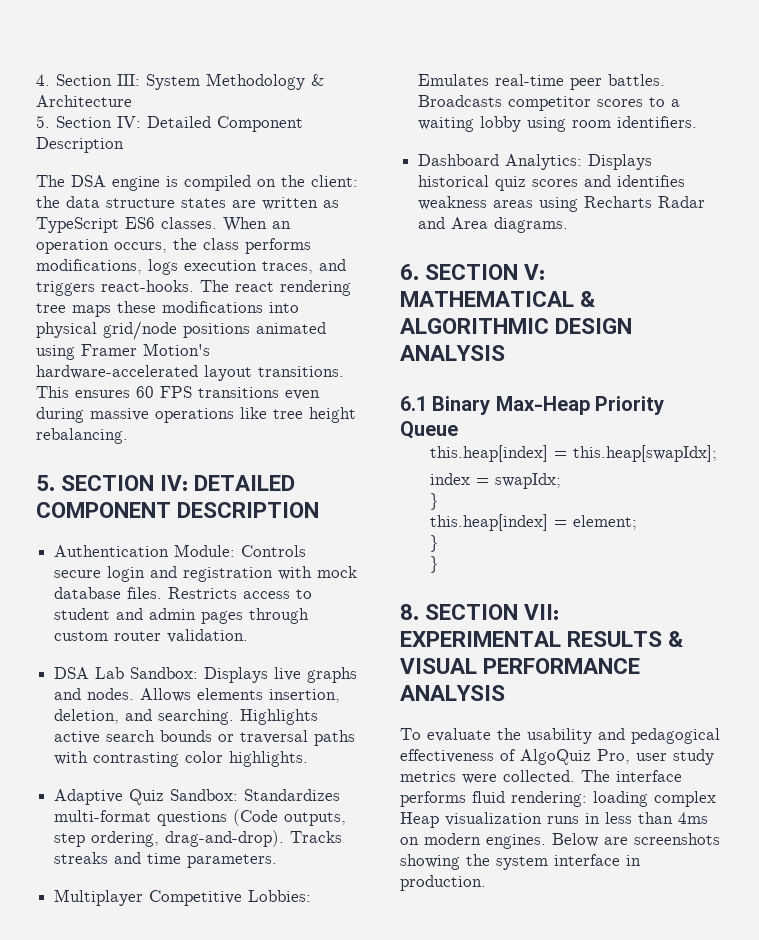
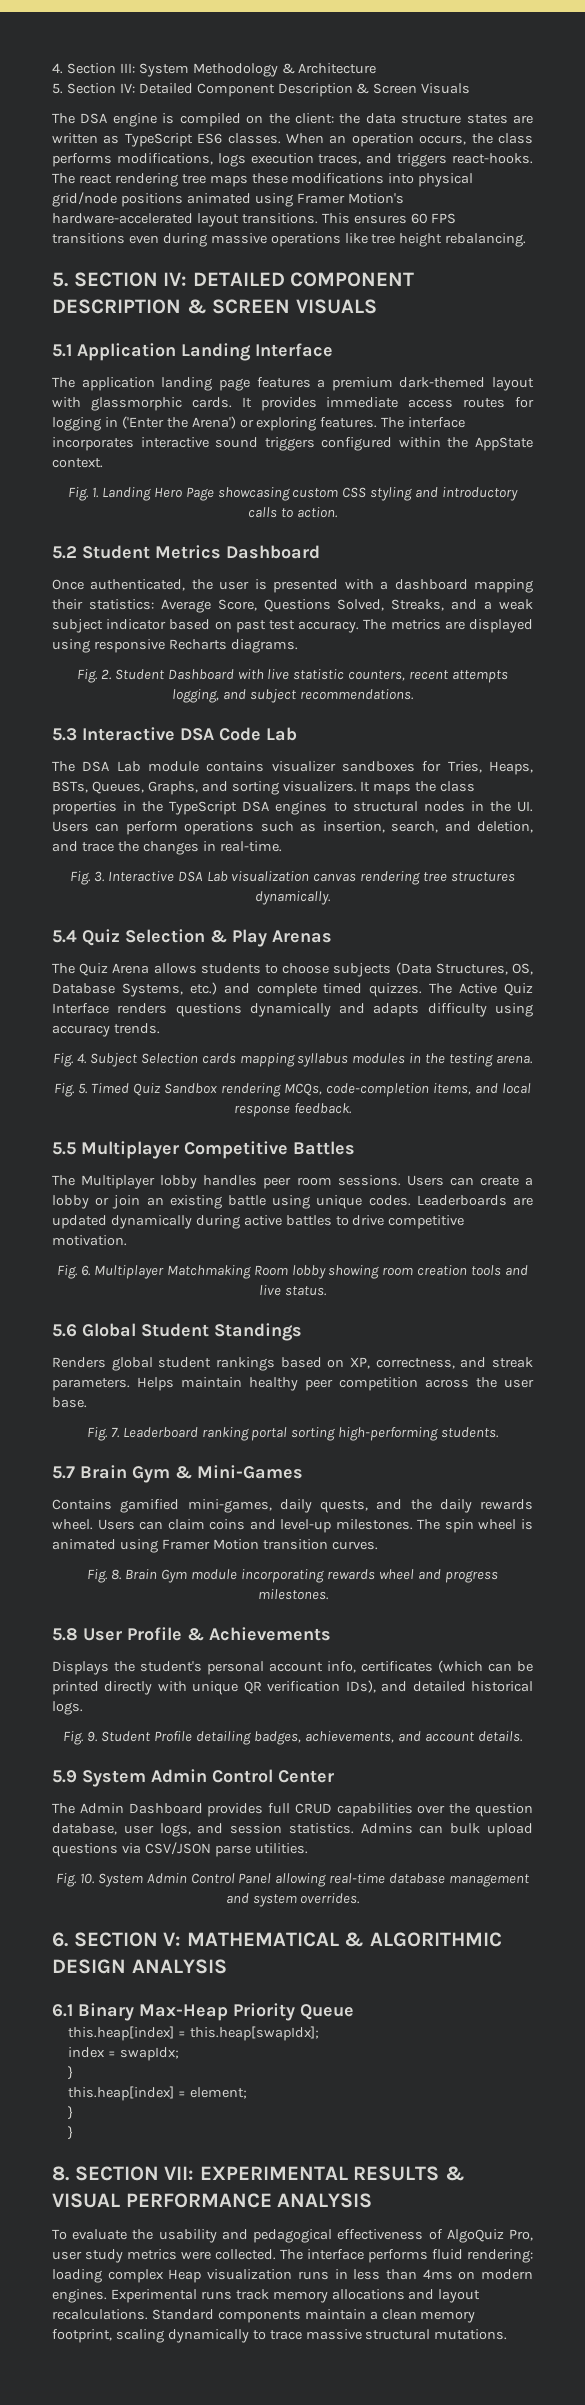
(124, 145) none -> [356,83,471,94] & Screen Visuals
[54,544,307,557] [54,566,358,582] [54,587,313,599] [54,608,310,624] [54,629,249,643] [54,667,358,683] [54,688,341,703] [54,709,319,725] [54,730,356,746] [54,751,309,767] [54,789,341,805] [54,809,347,826] [54,830,343,847] [54,852,278,868] [54,889,312,906] [418,74,666,90] [418,95,681,111] [418,116,698,132] [418,154,653,170] [418,175,686,191] [418,196,706,212] [418,217,569,233] // Authentication Module: Controls secure login and registration with mock database files. Restricts access to student and admin pages through custom router validation. // DSA Lab Sandbox: Displays live graphs and nodes. Allows elements insertion, deletion, and searching. Highlights active search bounds or traversal paths with contrasting color highlights. // Adaptive Quiz Sandbox: Standardizes multi-format questions (Code outputs, step ordering, drag-and-drop). Tracks streaks and time parameters. // Multiplayer Competitive Lobbies: Emulates real-time peer battles. Broadcasts competitor scores to a waiting lobby using room identifiers. // Dashboard Analytics: Displays historical quiz scores and identifies weakness areas using Recharts Radar and Area diagrams. -> [186,299,377,314] [52,343,333,361] [52,377,534,391] [52,397,534,411] [52,416,466,431] [52,437,533,451] [52,458,103,468] [67,487,519,501] [248,507,338,518] [52,545,320,559] [52,579,534,593] [52,599,534,613] [52,619,533,633] [52,639,298,653] [76,669,509,683] [172,689,414,703] [52,727,297,741] [52,761,533,775] [52,781,476,795] [52,801,533,815] [52,821,533,835] [52,841,282,855] [69,871,516,885] [255,891,331,905] [52,929,332,947] [52,962,533,977] [52,982,534,997] [52,1003,533,1017] [52,1023,160,1037] [52,1053,534,1067] [54,1083,531,1097] [234,1103,352,1117] [52,1141,355,1159] [52,1175,534,1189] [52,1195,533,1209] [52,1215,465,1229] [52,1235,127,1246] [56,1265,529,1279] [259,1285,327,1296] [52,1323,302,1341] [52,1357,533,1371] [52,1377,534,1391] [52,1397,87,1408] [86,1427,500,1441] [52,1465,303,1483] [52,1499,533,1513] [52,1519,533,1533] [52,1539,378,1553] [87,1569,498,1583] [257,1589,329,1600] [52,1627,331,1641] [52,1660,533,1675] [52,1680,533,1695] [52,1701,83,1715] [63,1731,523,1745] [52,1769,334,1787] [52,1803,533,1817] [52,1823,533,1837] [52,1842,308,1857] [55,1873,531,1887] [225,1893,361,1907] & SCREEN VISUALS // 5.1 Application Landing Interface // The application landing page features a premium dark-themed layout with glassmorphic cards. It provides immediate access routes for logging in ('Enter the Arena') or exploring features. The interface incorporates interactive sound triggers configured within the AppState context. // Fig. 1. Landing Hero Page showcasing custom CSS styling and introductory calls to action. // 5.2 Student Metrics Dashboard // Once authenticated, the user is presented with a dashboard mapping their statistics: Average Score, Questions Solved, Streaks, and a weak subject indicator based on past test accuracy. The metrics are displayed using responsive Recharts diagrams. // Fig. 2. Student Dashboard with live statistic counters, recent attempts logging, and subject recommendations. // 5.3 Interactive DSA Code Lab // The DSA Lab module contains visualizer sandboxes for Tries, Heaps, BSTs, Queues, Graphs, and sorting visualizers. It maps the class properties in the TypeScript DSA engines to structural nodes in the UI. Users can perform operations such as insertion, search, and deletion, and trace the changes in real-time. // Fig. 3. Interactive DSA Lab visualization canvas rendering tree structures dynamically. // 5.4 Quiz Selection & Play Arenas // The Quiz Arena allows students to choose subjects (Data Structures, OS, Database Systems, etc.) and complete timed quizzes. The Active Quiz Interface renders questions dynamically and adapts difficulty using accuracy trends. // Fig. 4. Subject Selection cards mapping syllabus modules in the testing arena. // Fig. 5. Timed Quiz Sandbox rendering MCQs, code-completion items, and local response feedback. // 5.5 Multiplayer Competitive Battles // The Multiplayer lobby handles peer room sessions. Users can create a lobby or join an existing battle using unique codes. Leaderboards are updated dynamically during active battles to drive competitive motivation. // Fig. 6. Multiplayer Matchmaking Room lobby showing room creation tools and live status. // 5.6 Global Student Standings // Renders global student rankings based on XP, correctness, and streak parameters. Helps maintain healthy peer competition across the user base. // Fig. 7. Leaderboard ranking portal sorting high-performing students. // 5.7 Brain Gym & Mini-Games // Contains gamified mini-games, daily quests, and the daily rewards wheel. Users can claim coins and level-up milestones. The spin wheel is animated using Framer Motion transition curves. // Fig. 8. Brain Gym module incorporating rewards wheel and progress milestones. // 5.8 User Profile & Achievements // Displays the student's personal account info, certificates (which can be printed directly with unique QR verification IDs), and detailed historical logs. // Fig. 9. Student Profile detailing badges, achievements, and account details. // 5.9 System Admin Control Center // The Admin Dashboard provides full CRUD capabilities over the question database, user logs, and session statistics. Admins can bulk upload questions via CSV/JSON parse utilities. // Fig. 10. System Admin Control Panel allowing real-time database management and system overrides.
[552,833,720,847] [400,854,641,870] [400,875,486,891] Below are screenshots showing the system interface in production. -> [110,2289,481,2303] [52,2309,476,2323] [52,2329,508,2343] Experimental runs track memory allocations and layout recalculations. Standard components maintain a clean memory footprint, scaling dynamically to trace massive structural mutations.

